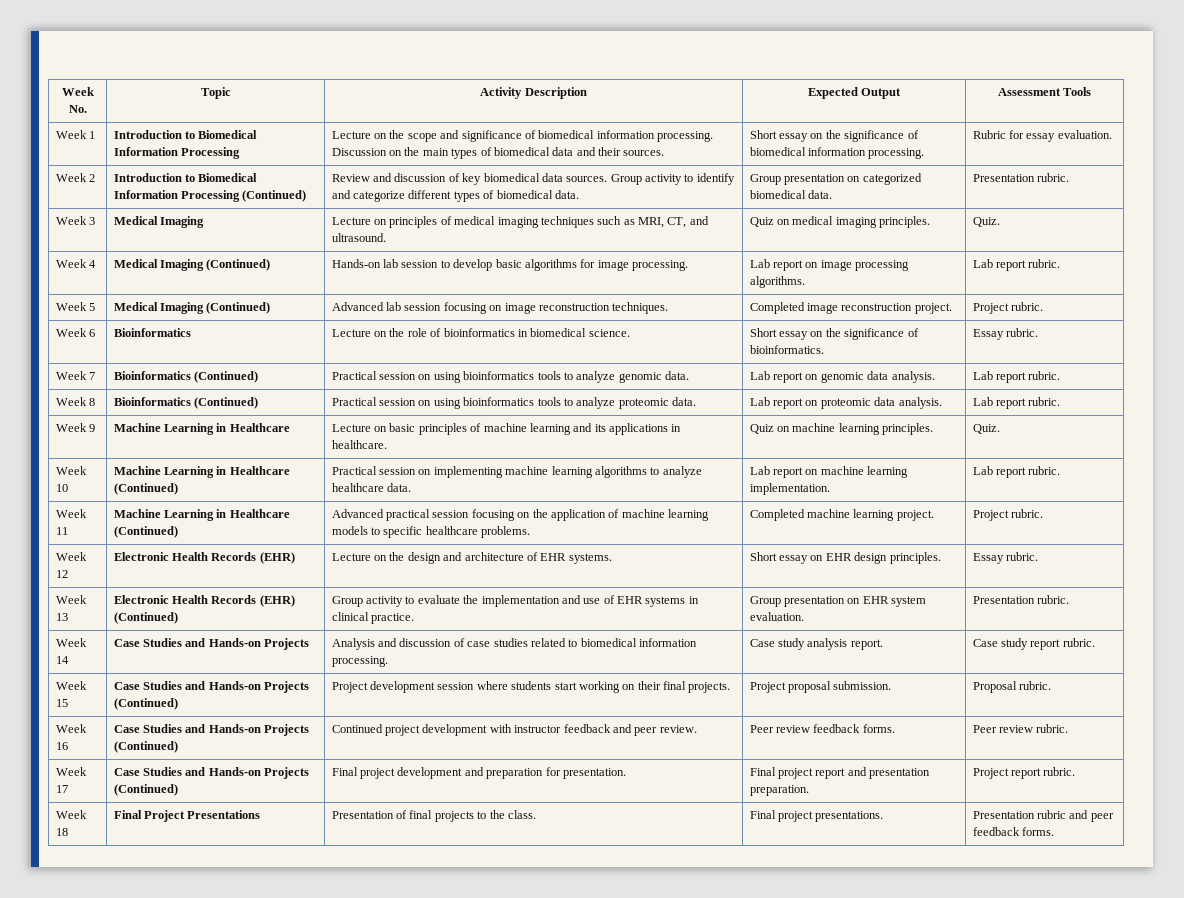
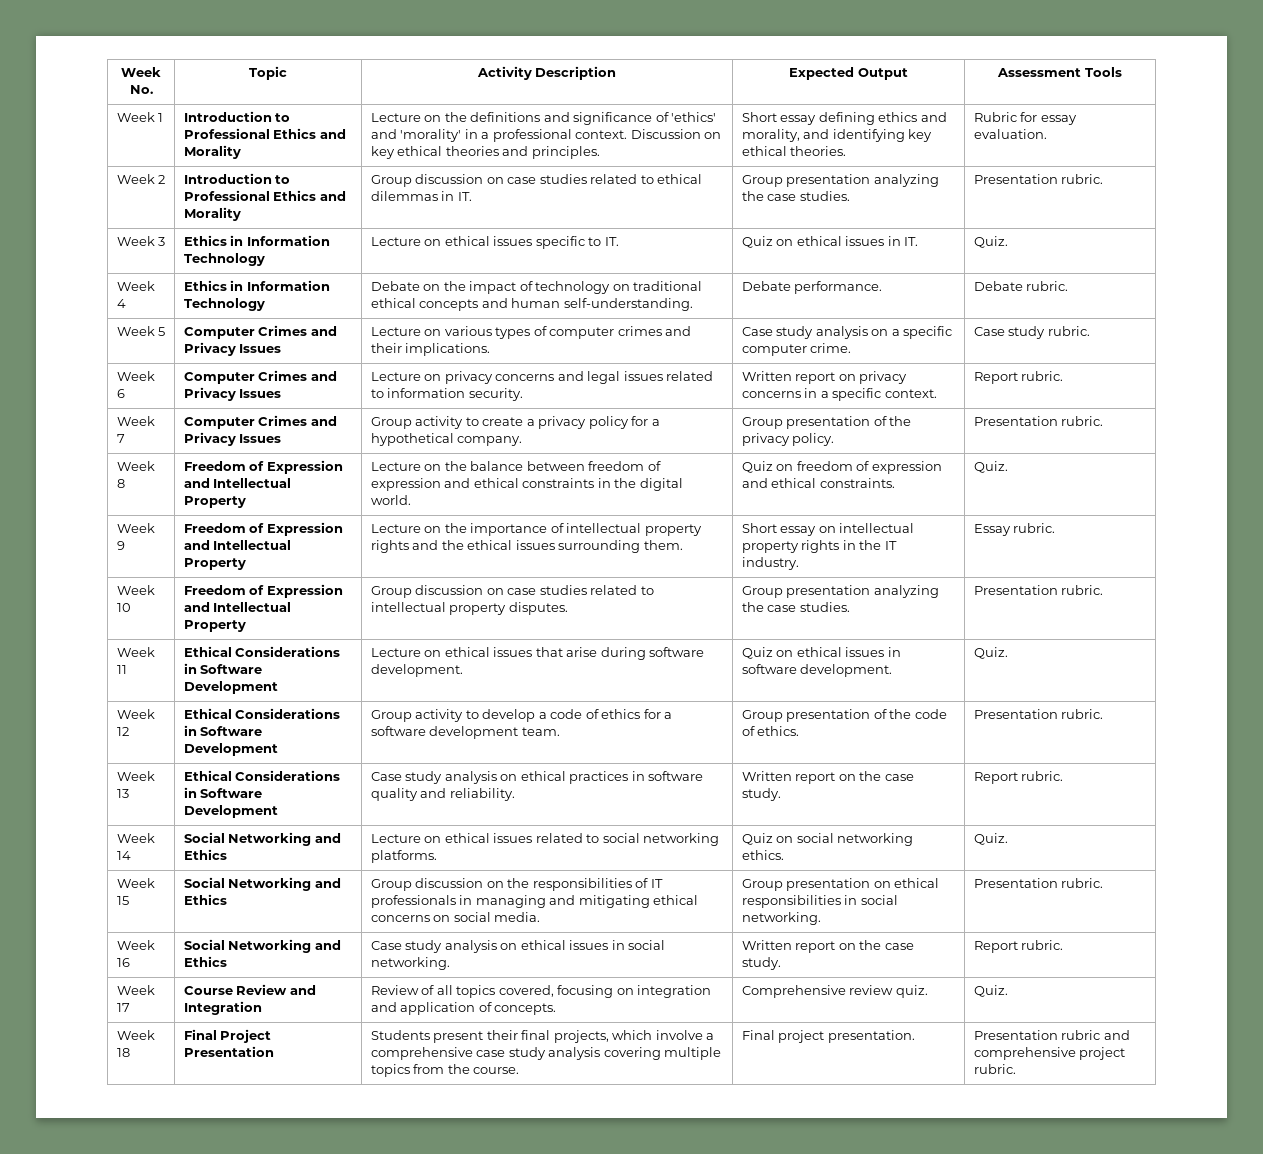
[198,130,258,139] [113,147,241,159] [331,130,437,142] Biomedical Information Processing | Lecture on the scope -> [183,128,346,139] [183,145,241,159] [370,112,541,122] Professional Ethics and Morality | Lecture on the definitions
[538,130,714,142] [331,147,665,159] [749,130,919,142] [749,147,925,159] biomedical information processing. Discussion on the main types of biomedical data and their sources. | Short essay on the significance of biomedical information processing. -> [671,112,717,122] [370,129,722,142] [370,146,600,159] [741,112,947,125] [741,129,933,142] [741,146,847,156] 'ethics' and 'morality' in a professional context. Discussion on key ethical theories and principles. | Short essay defining ethics and morality, and identifying key ethical theories.
[198,173,258,182] [113,190,307,202] [331,173,735,185] [331,190,579,202] [749,173,922,185] [749,190,833,199] [972,173,1070,182] [55,216,96,225] [113,216,205,228] [331,216,709,228] [331,233,386,242] [749,216,931,228] [972,217,1000,227] [55,259,97,268] [113,259,271,271] [331,259,689,271] [749,259,910,271] [749,276,805,288] [972,259,1061,271] [55,302,96,311] [113,302,271,314] [331,302,669,314] [749,302,952,314] [972,302,1044,314] [55,328,96,337] [113,328,191,337] [331,328,630,337] [749,328,919,340] [749,345,824,354] [972,328,1039,340] [55,371,96,380] [113,371,259,383] [331,371,690,383] [749,371,935,383] [972,371,1061,383] [55,397,96,406] [113,397,259,409] [331,397,697,409] [749,397,942,409] [972,397,1061,409] [55,423,96,432] [113,423,290,435] [331,423,682,435] [331,440,387,449] [749,423,934,435] [972,424,1000,434] [55,466,87,475] [55,484,68,492] [113,466,290,478] [113,483,178,495] [331,466,702,478] [331,483,412,492] [749,466,909,478] [749,483,830,495] [972,466,1061,478] [55,509,87,518] [55,527,68,535] [113,509,290,521] [113,526,178,538] [331,509,710,521] [331,526,531,538] [749,509,934,521] [972,509,1044,521] [55,552,87,561] [55,570,68,578] [113,552,295,564] [331,552,612,564] [749,552,941,564] [972,552,1039,564] [55,595,87,604] [55,613,68,621] [113,595,295,607] [113,612,178,624] [331,595,699,607] [331,612,415,624] [749,596,927,607] [749,612,804,621] [972,595,1070,604] [55,638,87,647] [55,656,69,664] [113,638,310,650] [331,638,698,650] [331,656,388,667] [749,638,883,650] [972,638,1095,650] [55,681,87,690] [55,699,68,707] [113,681,310,693] [113,698,178,710] [331,681,731,693] [749,681,892,693] [972,681,1052,693] [55,724,87,733] [55,742,68,750] [113,724,310,736] [113,741,178,753] [331,724,697,736] [749,724,895,733] [972,724,1069,733] [55,767,87,776] [55,785,68,793] [113,767,310,779] [113,784,178,796] [331,767,626,779] [749,767,931,779] [749,785,809,796] [972,767,1076,779] [55,810,87,819] [55,828,68,836] [113,810,261,822] [331,810,536,822] [749,810,884,822] Biomedical Information Processing (Continued) | Review and discussion of key biomedical data sources. Group activity to identify and categorize different types of biomedical data. | Group presentation on categorized biomedical data. | Presentation rubric. // Week 3 | Medical Imaging | Lecture on principles of medical imaging techniques such as MRI, CT, and ultrasound. | Quiz on medical imaging principles. | Quiz. // Week 4 | Medical Imaging (Continued) | Hands-on lab session to develop basic algorithms for image processing. | Lab report on image processing algorithms. | Lab report rubric. // Week 5 | Medical Imaging (Continued) | Advanced lab session focusing on image reconstruction techniques. | Completed image reconstruction project. | Project rubric. // Week 6 | Bioinformatics | Lecture on the role of bioinformatics in biomedical science. | Short essay on the significance of bioinformatics. | Essay rubric. // Week 7 | Bioinformatics (Continued) | Practical session on using bioinformatics tools to analyze genomic data. | Lab report on genomic data analysis. | Lab report rubric. // Week 8 | Bioinformatics (Continued) | Practical session on using bioinformatics tools to analyze proteomic data. | Lab report on proteomic data analysis. | Lab report rubric. // Week 9 | Machine Learning in Healthcare | Lecture on basic principles of machine learning and its applications in healthcare. | Quiz on machine learning principles. | Quiz. // Week 10 | Machine Learning in Healthcare (Continued) | Practical session on implementing machine learning algorithms to analyze healthcare data. | Lab report on machine learning implementation. | Lab report rubric. // Week 11 | Machine Learning in Healthcare (Continued) | Advanced practical session focusing on the application of machine learning models to specific healthcare problems. | Completed machine learning project. | Project rubric. // Week 12 | Electronic Health Records (EHR) | Lecture on the design and architecture of EHR systems. | Short essay on EHR design principles. | Essay rubric. // Week 13 | Electronic Health Records (EHR) (Continued) | Group activity to evaluate the implementation and use of EHR systems in clinical practice. | Group presentation on EHR system evaluation. | Presentation rubric. // Week 14 | Case Studies and Hands-on Projects | Analysis and discussion of case studies related to biomedical information processing. | Case study analysis report. | Case study report rubric. // Week 15 | Case Studies and Hands-on Projects (Continued) | Project development session where students start working on their final projects. | Project proposal submission. | Proposal rubric. // Week 16 | Case Studies and Hands-on Projects (Continued) | Continued project development with instructor feedback and peer review. | Peer review feedback forms. | Peer review rubric. // Week 17 | Case Studies and Hands-on Projects (Continued) | Final project development and preparation for presentation. | Final project report and presentation preparation. | Project report rubric. // Week 18 | Final Project Presentations | Presentation of final projects to the class. | Final project presentations. -> [183,190,346,201] [183,207,241,221] [370,174,703,187] [370,191,472,201] [741,174,939,187] [741,191,850,201] [973,174,1104,184] [116,236,166,246] [183,235,330,246] [183,253,265,266] [370,236,619,249] [741,236,919,248] [973,236,1008,248] [116,281,155,291] [116,299,126,308] [183,280,330,291] [183,298,265,311] [370,281,703,294] [370,298,693,311] [741,281,883,294] [973,281,1069,291] [116,326,166,336] [183,325,337,339] [183,342,282,356] [370,326,692,339] [370,343,491,356] [741,326,953,339] [741,343,852,356] [973,326,1090,339] [116,371,155,381] [116,389,125,398] [183,370,337,384] [183,387,282,401] [370,371,714,384] [370,388,523,401] [741,371,908,384] [741,388,937,401] [973,371,1064,384] [116,416,155,426] [116,434,125,443] [183,415,337,429] [183,432,282,446] [370,416,660,429] [370,433,523,446] [741,416,912,429] [741,433,835,446] [973,416,1104,426] [116,461,155,471] [116,479,125,488] [183,460,343,474] [183,478,292,488] [183,496,246,508] [370,461,661,471] [370,478,683,491] [370,495,411,505] [741,461,942,474] [741,478,895,488] [973,461,1008,473] [116,523,155,533] [116,541,125,550] [183,522,343,536] [183,540,292,550] [183,558,246,570] [370,523,702,536] [370,540,683,553] [741,523,915,536] [741,540,897,553] [741,557,799,570] [973,523,1056,536] [116,585,155,595] [116,603,131,612] [183,584,343,598] [183,602,292,612] [183,620,246,632] [370,585,654,598] [370,602,568,615] [741,585,939,598] [741,602,850,612] [973,585,1104,595] [116,647,155,657] [116,665,127,674] [183,646,341,657] [183,663,263,674] [183,681,278,694] [370,647,705,660] [370,664,463,677] [741,647,901,659] [741,664,893,677] [973,647,1008,659] [116,709,155,719] [116,727,129,736] [183,708,341,719] [183,725,263,736] [183,743,278,756] [370,709,673,722] [370,726,560,739] [741,709,947,722] [741,726,800,736] [973,709,1104,719] [116,771,155,781] [116,789,129,798] [183,770,341,781] [183,787,263,798] [183,805,278,818] [370,771,704,784] [370,788,515,801] [741,771,914,784] [741,788,781,801] [973,771,1064,784] [116,833,155,843] [116,851,131,860] [183,832,341,846] [183,849,227,860] [370,833,720,846] [370,850,437,863] [741,833,914,846] [741,850,784,860] [973,833,1008,845] [116,878,155,888] [116,896,129,905] [183,877,341,891] [183,894,227,905] [370,878,663,891] [370,895,699,908] [370,912,541,922] [741,878,940,891] [741,895,898,908] [741,912,821,925] [973,878,1104,888] [116,940,155,950] [116,958,130,967] [183,939,341,953] [183,956,227,967] [370,940,666,953] [370,957,450,970] [741,940,914,953] [741,957,781,970] [973,940,1064,953] [116,985,155,995] [116,1003,130,1012] [183,984,316,995] [183,1001,262,1015] [370,985,712,998] [370,1002,557,1015] [741,985,928,998] [973,985,1008,997] [116,1030,155,1040] [116,1048,130,1057] [183,1029,272,1043] [183,1046,274,1057] [370,1030,715,1043] [370,1047,722,1060] [370,1064,520,1077] [741,1030,915,1043] Professional Ethics and Morality | Group discussion on case studies related to ethical dilemmas in IT. | Group presentation analyzing the case studies. | Presentation rubric. // Week 3 | Ethics in Information Technology | Lecture on ethical issues specific to IT. | Quiz on ethical issues in IT. | Quiz. // Week 4 | Ethics in Information Technology | Debate on the impact of technology on traditional ethical concepts and human self-understanding. | Debate performance. | Debate rubric. // Week 5 | Computer Crimes and Privacy Issues | Lecture on various types of computer crimes and their implications. | Case study analysis on a specific computer crime. | Case study rubric. // Week 6 | Computer Crimes and Privacy Issues | Lecture on privacy concerns and legal issues related to information security. | Written report on privacy concerns in a specific context. | Report rubric. // Week 7 | Computer Crimes and Privacy Issues | Group activity to create a privacy policy for a hypothetical company. | Group presentation of the privacy policy. | Presentation rubric. // Week 8 | Freedom of Expression and Intellectual Property | Lecture on the balance between freedom of expression and ethical constraints in the digital world. | Quiz on freedom of expression and ethical constraints. | Quiz. // Week 9 | Freedom of Expression and Intellectual Property | Lecture on the importance of intellectual property rights and the ethical issues surrounding them. | Short essay on intellectual property rights in the IT industry. | Essay rubric. // Week 10 | Freedom of Expression and Intellectual Property | Group discussion on case studies related to intellectual property disputes. | Group presentation analyzing the case studies. | Presentation rubric. // Week 11 | Ethical Considerations in Software Development | Lecture on ethical issues that arise during software development. | Quiz on ethical issues in software development. | Quiz. // Week 12 | Ethical Considerations in Software Development | Group activity to develop a code of ethics for a software development team. | Group presentation of the code of ethics. | Presentation rubric. // Week 13 | Ethical Considerations in Software Development | Case study analysis on ethical practices in software quality and reliability. | Written report on the case study. | Report rubric. // Week 14 | Social Networking and Ethics | Lecture on ethical issues related to social networking platforms. | Quiz on social networking ethics. | Quiz. // Week 15 | Social Networking and Ethics | Group discussion on the responsibilities of IT professionals in managing and mitigating ethical concerns on social media. | Group presentation on ethical responsibilities in social networking. | Presentation rubric. // Week 16 | Social Networking and Ethics | Case study analysis on ethical issues in social networking. | Written report on the case study. | Report rubric. // Week 17 | Course Review and Integration | Review of all topics covered, focusing on integration and application of concepts. | Comprehensive review quiz. | Quiz. // Week 18 | Final Project Presentation | Students present their final projects, which involve a comprehensive case study analysis covering multiple topics from the course. | Final project presentation.
[1090,813,1114,822] [972,827,1055,836] peer feedback forms. -> [973,1047,1126,1060] [973,1064,1016,1074] comprehensive project rubric.

